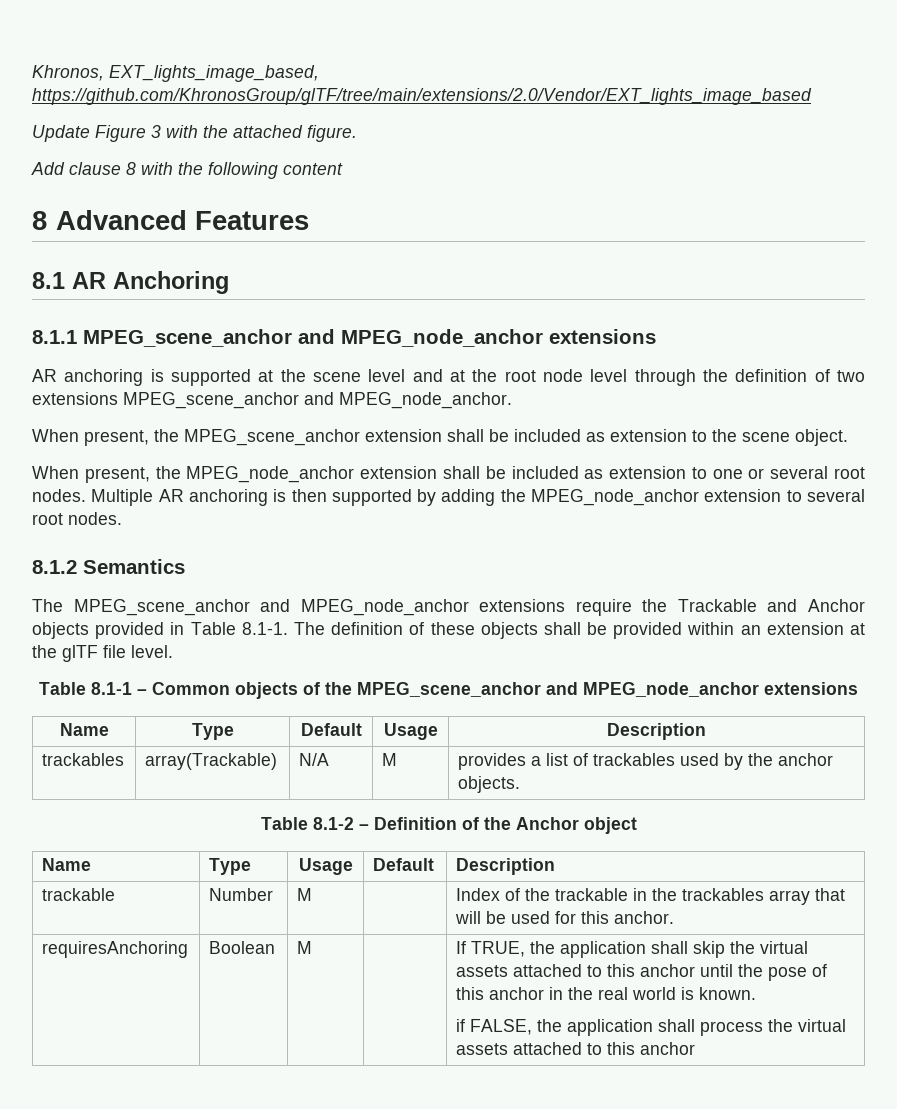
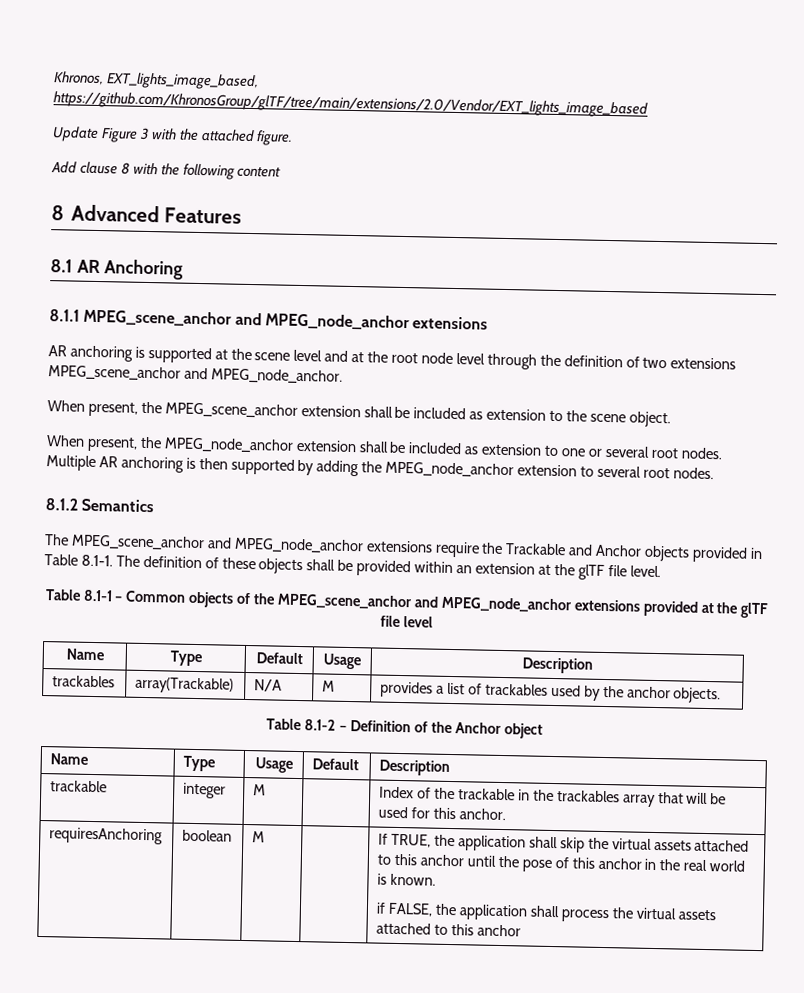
(858, 688) none -> [642,600,769,619] [380,615,433,628] provided at the glTF file level
[209,888,274,901] Number -> [183,782,227,799] integer
[209,941,276,954] Boolean -> [182,829,233,842] boolean

